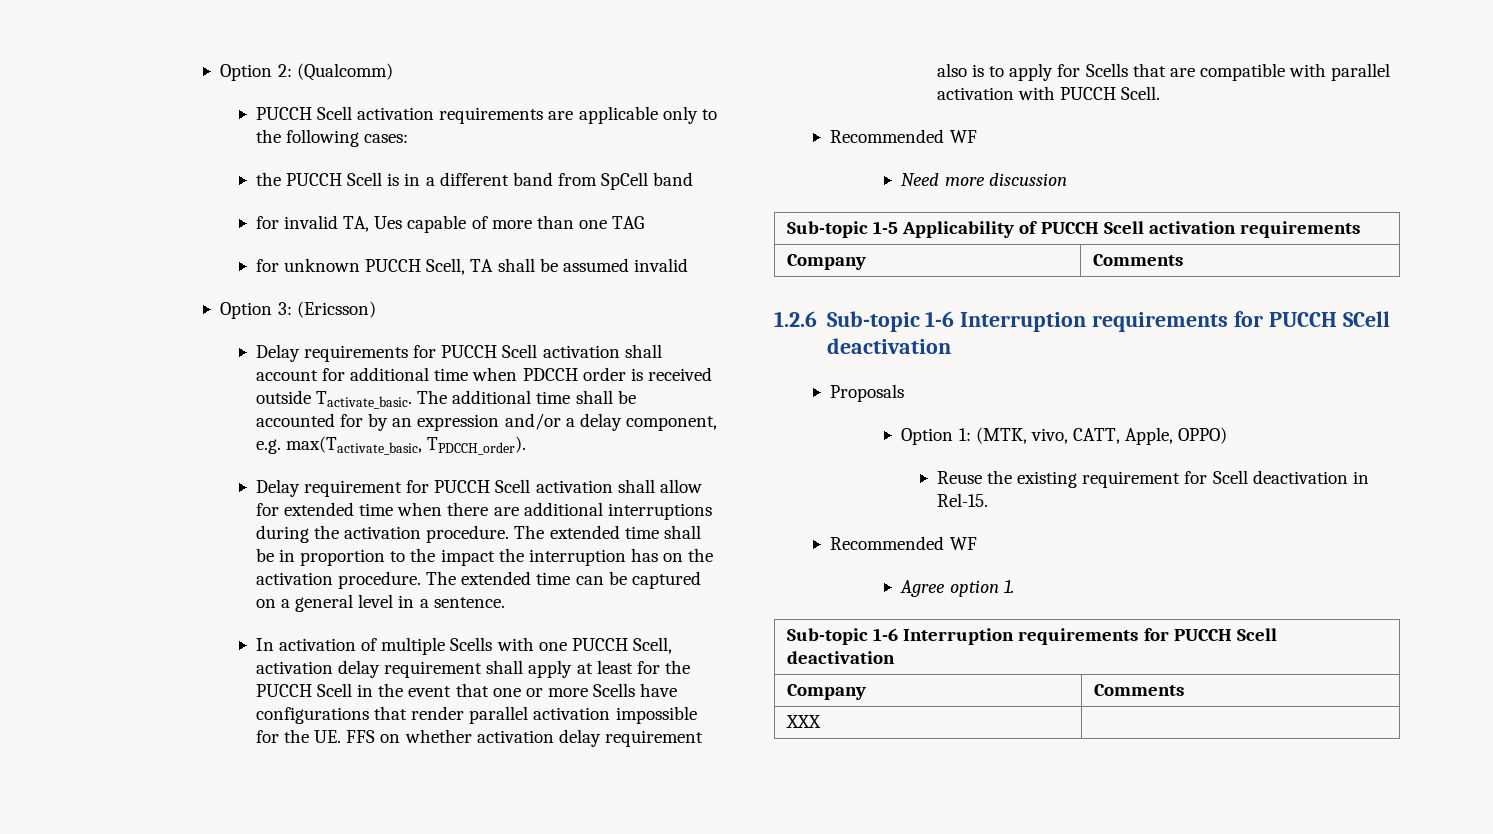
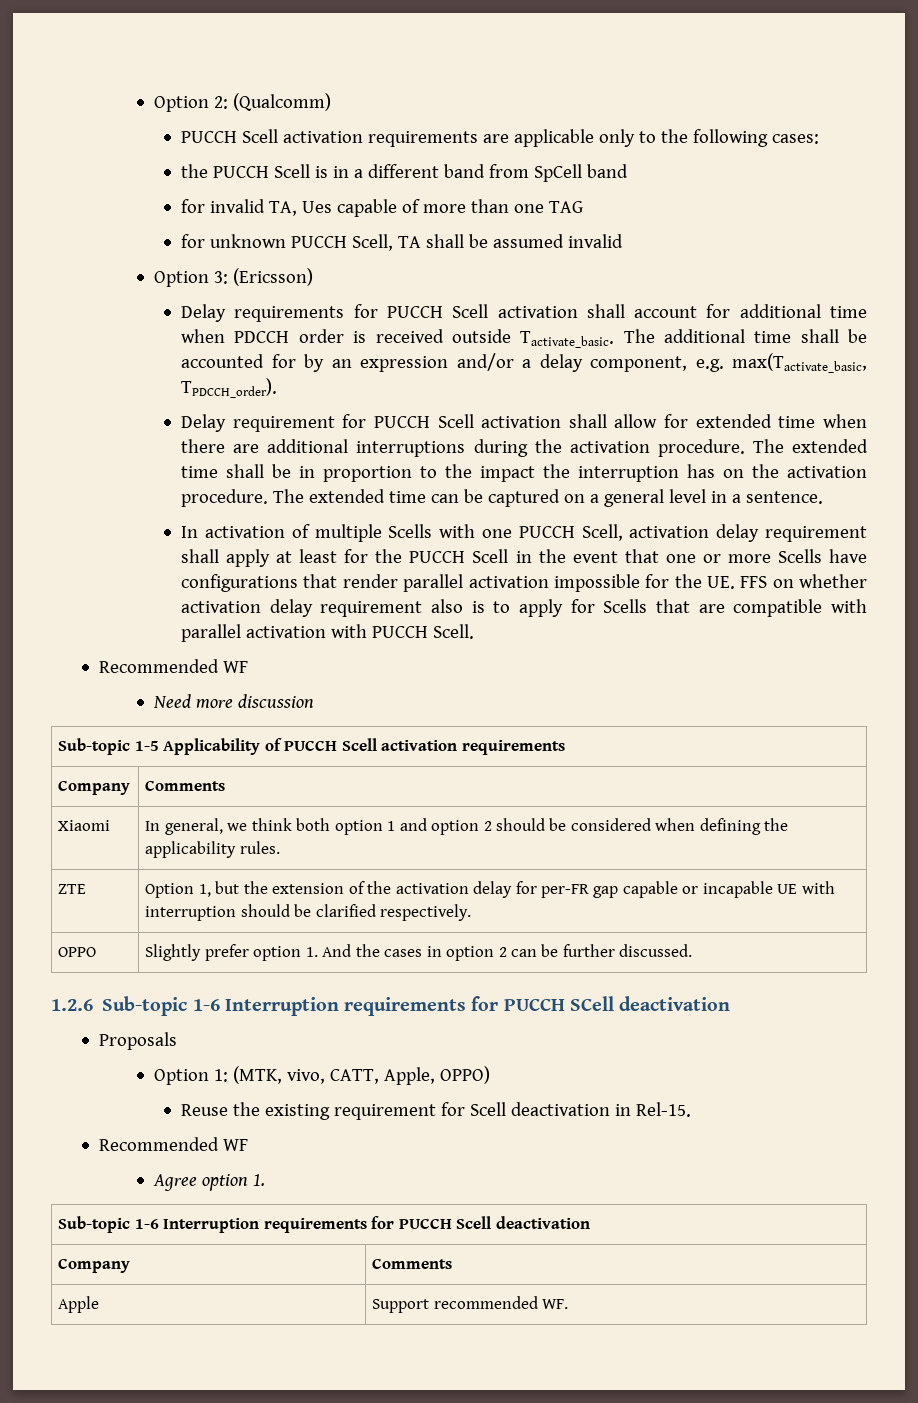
(1184, 260) none -> [58,820,111,831] [145,818,789,835] [145,841,280,858] [58,884,87,894] [145,881,835,898] [145,904,472,921] [58,947,97,957] [145,944,693,961] // Xiaomi | In general, we think both option 1 and option 2 should be considered when defining the applicability rules. // ZTE | Option 1, but the extension of the activation delay for per-FR gap capable or incapable UE with interruption should be clarified respectively. // OPPO | Slightly prefer option 1. And the cases in option 2 can be further discussed.
[786,715,822,728] XXX | -> [58,1296,100,1313] [372,1296,569,1313] Apple | Support recommended WF.

